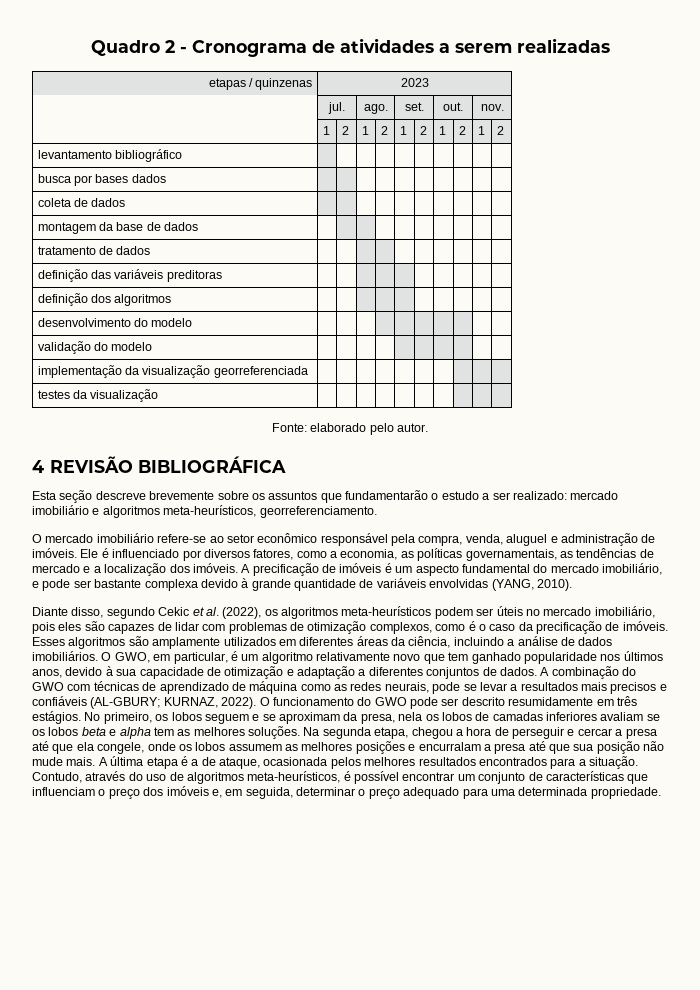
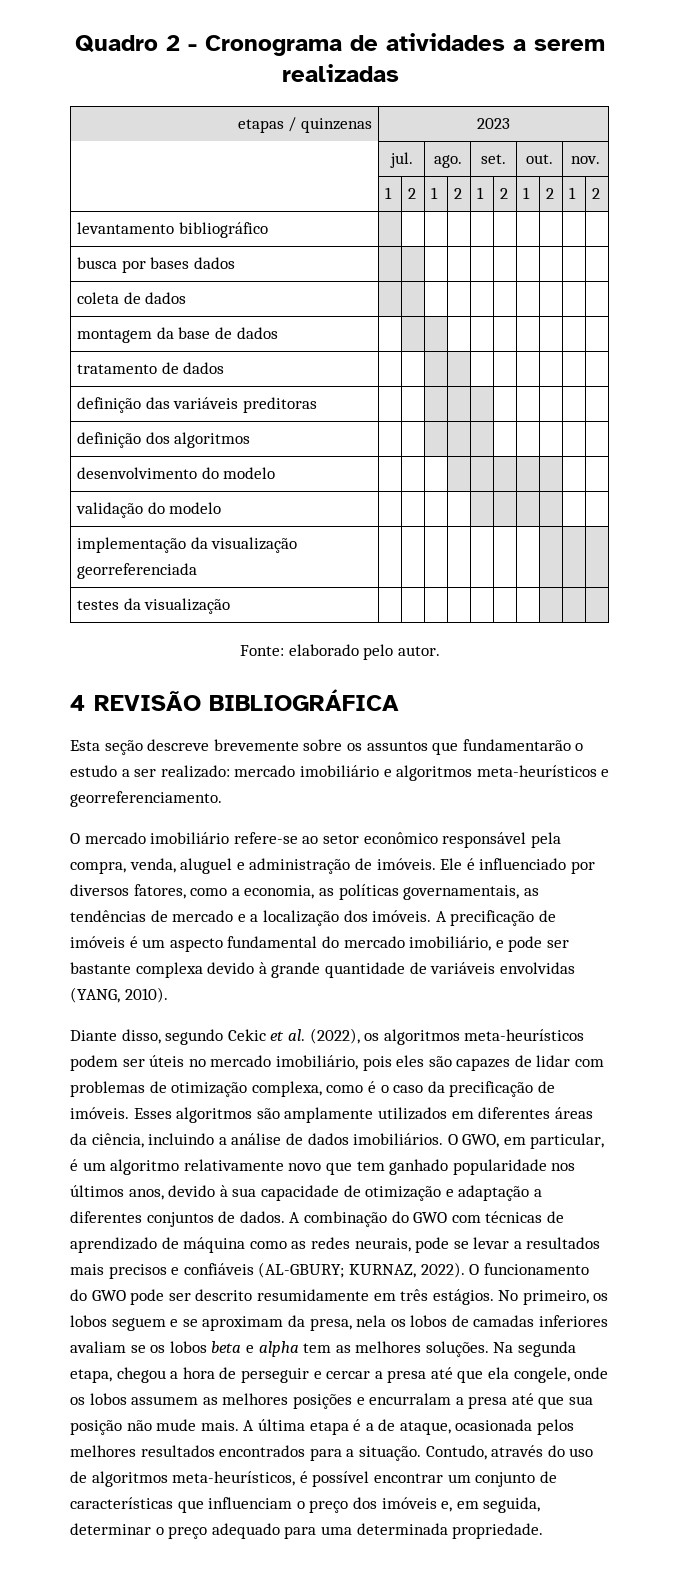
[163,505,257,517] meta-heurísticos, -> [476,765,610,777] meta-heurísticos e
[369,622,432,634] complexos, -> [251,1081,322,1097] complexa,

